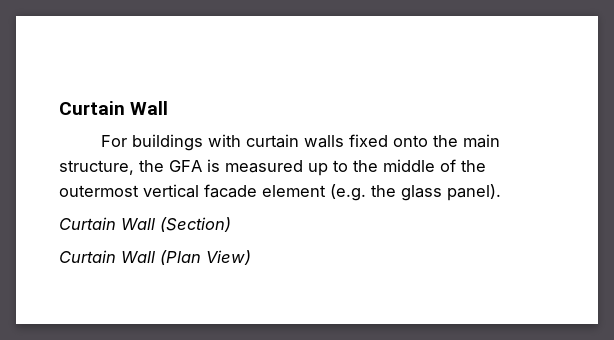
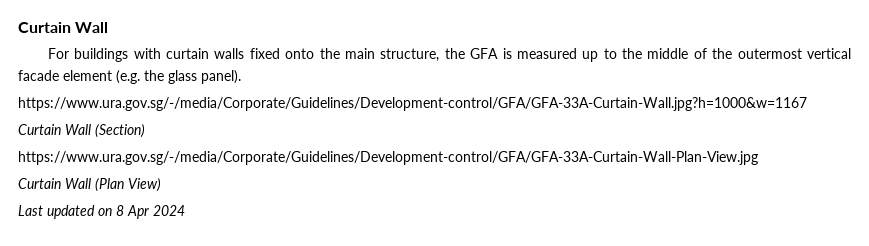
(501, 192) none -> [18,97,807,111] // https://www.ura.gov.sg/-/media/Corporate/Guidelines/Development-control/GFA/GFA-33A-Curtain-Wall.jpg?h=1000&w=1167
(231, 224) none -> [18,151,758,165] // https://www.ura.gov.sg/-/media/Corporate/Guidelines/Development-control/GFA/GFA-33A-Curtain-Wall-Plan-View.jpg
(251, 257) none -> [18,205,185,219] // Last updated on 8 Apr 2024

